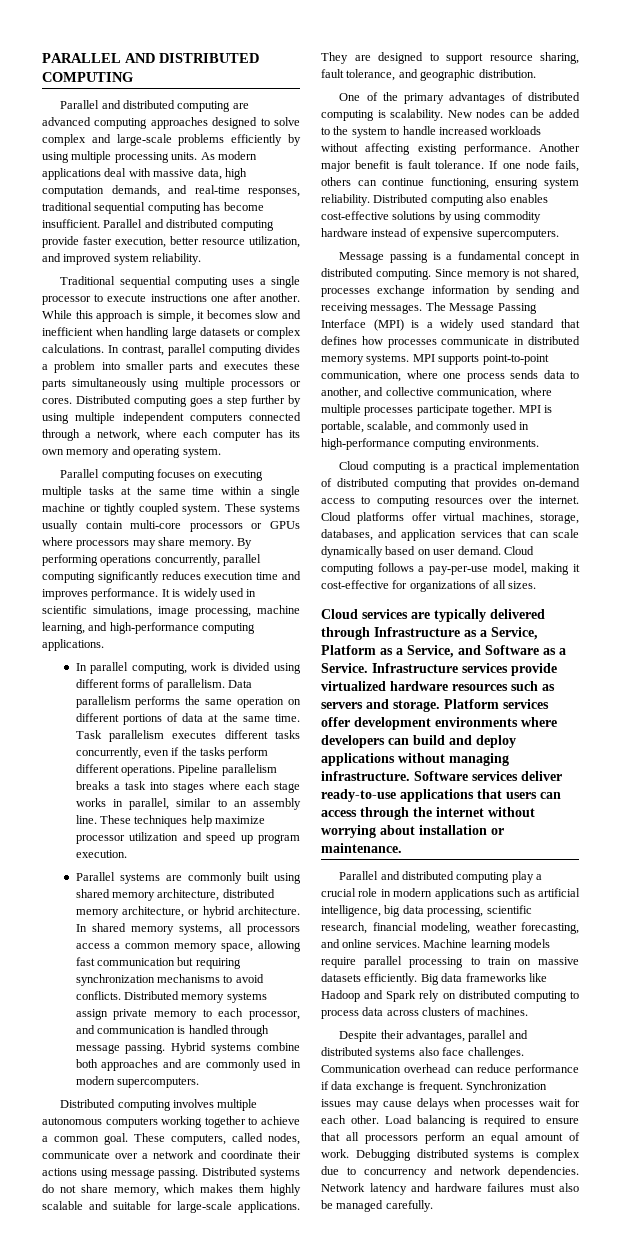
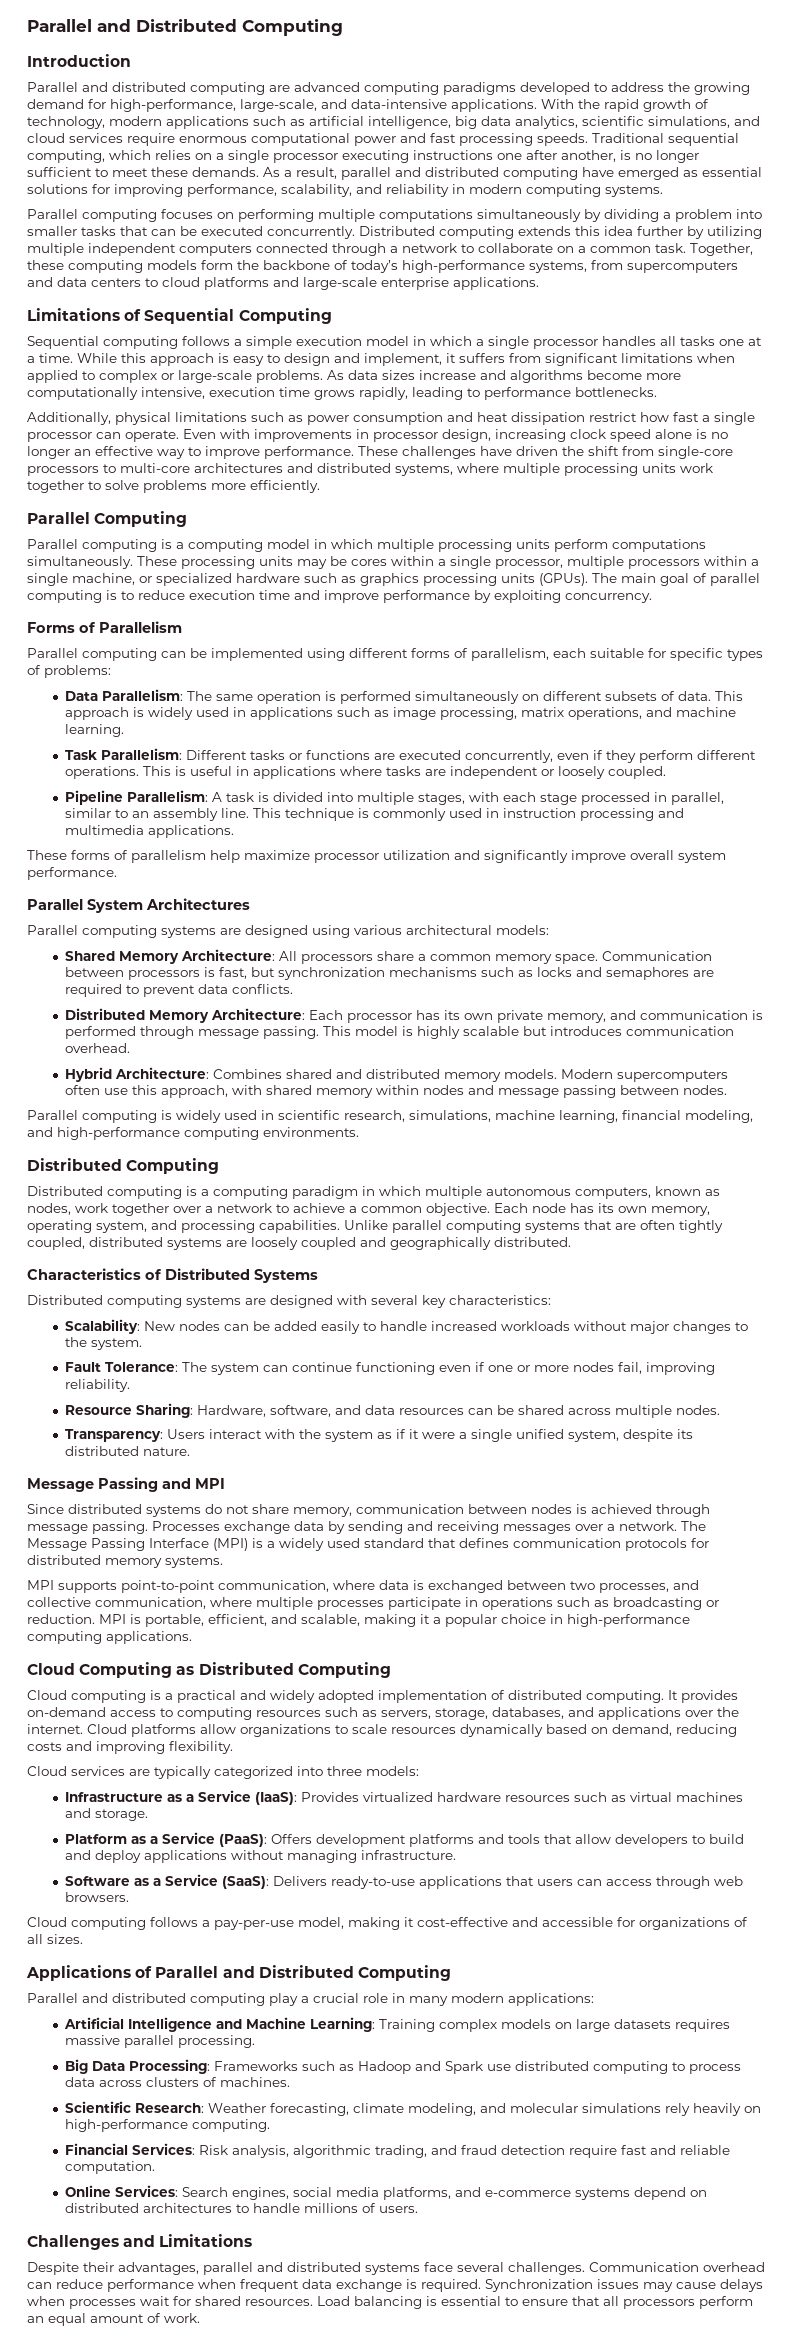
[42,53,259,63] [42,72,133,82] PARALLEL AND DISTRIBUTED COMPUTING -> [27,19,343,36] [27,54,131,67] Parallel and Distributed Computing // Introduction
[150,117,300,129] [42,134,301,146] [42,151,257,163] [42,168,247,180] [42,185,300,197] [42,202,264,214] [42,219,274,231] [42,236,300,248] [42,253,202,265] [60,276,301,288] [42,293,300,305] [42,310,301,322] [42,327,301,339] [42,344,300,356] [42,361,300,373] [42,378,301,390] [42,395,247,407] approaches designed to solve complex and large-scale problems efficiently by using multiple processing units. As modern applications deal with massive data, high computation demands, and real-time responses, traditional sequential computing has become insufficient. Parallel and distributed computing provide faster execution, better resource utilization, and improved system reliability. // Traditional sequential computing uses a single processor to execute instructions one after another. While this approach is simple, it becomes slow and inefficient when handling large datasets or complex calculations. In contrast, parallel computing divides a problem into smaller parts and executes these parts simultaneously using multiple processors or cores. Distributed computing goes a step -> [443,82,750,95] [27,99,709,112] [27,116,760,129] [27,133,739,146] [27,150,699,163] [27,167,762,180] [27,184,663,197] [27,209,762,222] [27,226,633,239] paradigms developed to address the growing demand for high-performance, large-scale, and data-intensive applications. With the rapid growth of technology, modern applications such as artificial intelligence, big data analytics, scientific simulations, and cloud services require enormous computational power and fast processing speeds. Traditional sequential computing, which relies on a single processor executing instructions one after another, is no longer sufficient to meet these demands. As a result, parallel and distributed computing have emerged as essential solutions for improving performance, scalability, and reliability in modern computing systems. // Parallel computing focuses on performing multiple computations simultaneously by dividing a problem into smaller tasks that can be executed concurrently. Distributed computing extends this idea
[42,413,69,424] using -> [707,226,762,239] utilizing
[97,429,300,441] [42,446,221,458] [60,469,263,481] [42,486,300,498] [42,503,300,515] [42,520,300,532] [42,537,252,549] [42,554,262,566] [42,571,301,583] [42,588,257,600] [42,605,300,617] [42,622,256,634] [42,639,104,651] [75,662,301,674] [75,679,253,691] [75,696,301,708] [75,713,300,725] [75,730,300,742] network, where each computer has its own memory and operating system. // Parallel computing focuses on executing multiple tasks at the same time within a single machine or tightly coupled system. These systems usually contain multi-core processors or GPUs where processors may share memory. By performing operations concurrently, parallel computing significantly reduces execution time and improves performance. It is widely used in scientific simulations, image processing, machine learning, and high-performance computing applications. // In parallel computing, work is divided using different forms of parallelism. Data parallelism performs the same operation on different portions of data at the same time. Task parallelism executes different tasks -> [402,243,753,256] [27,260,738,273] [27,277,539,290] [27,308,332,324] [27,336,762,349] [27,353,735,366] [27,370,681,383] [27,387,657,400] [27,412,755,425] [27,429,728,442] [27,446,733,459] [27,463,713,476] [27,480,320,493] [27,511,188,527] [27,539,706,552] [27,556,759,569] [27,573,760,586] [27,590,652,603] [27,621,182,633] [27,648,763,661] [27,665,111,678] [65,689,744,704] [65,707,737,720] [65,724,125,737] [65,748,462,760] network to collaborate on a common task. Together, these computing models form the backbone of today’s high-performance systems, from supercomputers and data centers to cloud platforms and large-scale enterprise applications. // Limitations of Sequential Computing // Sequential computing follows a simple execution model in which a single processor handles all tasks one at a time. While this approach is easy to design and implement, it suffers from significant limitations when applied to complex or large-scale problems. As data sizes increase and algorithms become more computationally intensive, execution time grows rapidly, leading to performance bottlenecks. // Additionally, physical limitations such as power consumption and heat dissipation restrict how fast a single processor can operate. Even with improvements in processor design, increasing clock speed alone is no longer an effective way to improve performance. These challenges have driven the shift from single-core processors to multi-core architectures and distributed systems, where multiple processing units work together to solve problems more efficiently. // Parallel Computing // Parallel computing is a computing model in which multiple processing units perform computations simultaneously. These processing units may be cores within a single processor, multiple processors within a single machine, or specialized hardware such as graphics processing units (GPUs). The main goal of parallel computing is to reduce execution time and improve performance by exploiting concurrency. // Forms of Parallelism // Parallel computing can be implemented using different forms of parallelism, each suitable for specific types of problems: // Data Parallelism: The same operation is performed simultaneously on different subsets of data. This approach is widely used in applications such as image processing, matrix operations, and machine learning. // Task Parallelism: Different tasks or functions are executed
[181,747,226,756] the tasks -> [606,750,637,763] they
[178,764,277,776] [75,781,240,793] Pipeline parallelism breaks a task into stages where -> [143,766,667,779] [65,790,500,805] This is useful in applications where tasks are independent or loosely coupled. // Pipeline Parallelism: A task is divided into multiple stages, with
[75,798,106,807] works -> [581,792,651,805] processed
[99,815,188,827] These techniques -> [253,808,685,821] [65,825,235,838] [27,850,206,863] This technique is commonly used in instruction processing and multimedia applications. // These forms of parallelism
[206,832,301,844] [75,850,127,858] [75,872,301,884] [75,889,275,901] [75,906,301,918] [75,923,300,935] [75,940,301,952] [75,957,241,969] [75,974,264,986] [75,991,267,1003] [75,1008,300,1020] speed up program execution. // Parallel systems are commonly built using shared memory architecture, distributed memory architecture, or hybrid architecture. In shared memory systems, all processors access a common memory space, allowing fast communication but requiring synchronization mechanisms to avoid conflicts. Distributed memory systems assign private memory to each processor, -> [484,850,726,863] [27,867,117,880] [27,898,250,913] [27,925,549,938] [65,949,713,964] [65,967,715,980] [65,984,294,997] [65,1008,607,1023] significantly improve overall system performance. // Parallel System Architectures // Parallel computing systems are designed using various architectural models: // Shared Memory Architecture: All processors share a common memory space. Communication between processors is fast, but synchronization mechanisms such as locks and semaphores are required to prevent data conflicts. // Distributed Memory Architecture: Each processor has its own private memory,
[188,1025,270,1037] [75,1042,300,1054] [75,1059,301,1071] [75,1076,199,1088] [60,1099,258,1111] [42,1116,300,1128] [42,1133,300,1145] [42,1150,301,1159] [42,1167,258,1179] handled through message passing. Hybrid systems combine both approaches and are commonly used in modern supercomputers. // Distributed computing involves multiple autonomous computers working together to achieve a common goal. These computers, called nodes, communicate over a network and coordinate their actions using message passing. Distributed -> [65,1026,735,1039] [65,1043,131,1053] [65,1067,729,1082] [65,1085,728,1098] [27,1110,753,1123] [27,1127,359,1140] [27,1158,220,1174] [27,1186,720,1199] [27,1203,710,1216] [27,1220,723,1233] [27,1237,571,1250] [27,1268,318,1283] [27,1295,551,1308] [65,1319,749,1334] [65,1337,143,1350] [65,1362,716,1375] [65,1379,131,1392] [65,1403,721,1418] [65,1429,694,1442] [65,1446,191,1456] [27,1477,225,1492] [27,1504,142,1514] performed through message passing. This model is highly scalable but introduces communication overhead. // Hybrid Architecture: Combines shared and distributed memory models. Modern supercomputers often use this approach, with shared memory within nodes and message passing between nodes. // Parallel computing is widely used in scientific research, simulations, machine learning, financial modeling, and high-performance computing environments. // Distributed Computing // Distributed computing is a computing paradigm in which multiple autonomous computers, known as nodes, work together over a network to achieve a common objective. Each node has its own memory, operating system, and processing capabilities. Unlike parallel computing systems that are often tightly coupled, distributed systems are loosely coupled and geographically distributed. // Characteristics of Distributed Systems // Distributed computing systems are designed with several key characteristics: // Scalability: New nodes can be added easily to handle increased workloads without major changes to the system. // Fault Tolerance: The system can continue functioning even if one or more nodes fail, improving reliability. // Resource Sharing: Hardware, software, and data resources can be shared across multiple nodes. // Transparency: Users interact with the system as if it were a single unified system, despite its distributed nature. // Message Passing and MPI // Since distributed
[164,1184,301,1196] [42,1201,300,1213] [321,52,579,64] [321,69,536,81] [339,92,580,104] [321,109,580,121] [321,126,542,138] [321,143,580,155] [321,160,579,172] [321,177,579,189] [321,194,548,206] [321,211,541,223] [321,228,559,240] [339,251,580,263] [321,268,579,280] [321,285,580,297] [321,303,423,314] which makes them highly scalable and suitable for large-scale applications. They are designed to support resource sharing, fault tolerance, and geographic distribution. // One of the primary advantages of distributed computing is scalability. New nodes can be added to the system to handle increased workloads without affecting existing performance. Another major benefit is fault tolerance. If one node fails, others can continue functioning, ensuring system reliability. Distributed computing also enables cost-effective solutions by using commodity hardware instead of expensive supercomputers. // Message passing is a fundamental concept in distributed computing. Since memory is not shared, processes exchange information by sending and receiving messages. -> [356,1504,710,1517] [27,1521,677,1534] communication between nodes is achieved through message passing. Processes exchange data by sending and receiving messages over a network.
[361,336,525,348] how processes communicate in -> [513,1538,709,1551] communication protocols for
(410, 359) none -> (223, 1562) //
[443,370,579,382] [321,387,361,399] one process sends data to another, -> [379,1580,669,1593] data is exchanged between two processes,
[472,404,552,416] [321,421,529,433] [321,438,539,450] together. MPI is portable, scalable, and commonly used in high-performance computing environments. -> [465,1597,719,1610] [27,1614,690,1627] [27,1631,192,1644] [27,1662,391,1678] in operations such as broadcasting or reduction. MPI is portable, efficient, and scalable, making it a popular choice in high-performance computing applications. // Cloud Computing as Distributed Computing
(499, 467) none -> [240,1690,374,1703] and widely adopted
[393,478,471,490] computing that -> [586,1690,678,1703] computing. It
(483, 501) none -> [325,1707,681,1720] such as servers, storage, databases, and applications
[411,512,579,524] [321,529,579,541] [321,546,501,558] offer virtual machines, storage, databases, and application services that can scale dynamically based on user demand. -> [200,1724,737,1737] [27,1741,233,1754] [27,1766,419,1779] [65,1790,744,1805] [65,1808,149,1821] [65,1832,745,1847] [65,1850,457,1863] [65,1874,744,1889] [65,1892,130,1902] allow organizations to scale resources dynamically based on demand, reducing costs and improving flexibility. // Cloud services are typically categorized into three models: // Infrastructure as a Service (IaaS): Provides virtualized hardware resources such as virtual machines and storage. // Platform as a Service (PaaS): Offers development platforms and tools that allow developers to build and deploy applications without managing infrastructure. // Software as a Service (SaaS): Delivers ready-to-use applications that users can access through web browsers. //
(389, 584) none -> [512,1917,613,1927] and accessible
[321,609,545,622] [321,627,538,640] [321,645,566,658] [321,663,557,676] [321,681,555,691] [321,699,549,712] [321,717,557,730] [321,735,516,748] [321,753,509,766] [321,771,562,781] [321,789,561,802] [321,807,535,820] [321,825,504,838] [321,843,402,853] Cloud services are typically delivered through Infrastructure as a Service, Platform as a Service, and Software as a Service. Infrastructure services provide virtualized hardware resources such as servers and storage. Platform services offer development environments where developers can build and deploy applications without managing infrastructure. Software services deliver ready-to-use applications that users can access through the internet without worrying about installation or maintenance. -> [26,1965,451,1981] Applications of Parallel and Distributed Computing
[393,888,580,900] [321,905,532,917] [321,922,579,934] [321,939,550,951] [321,956,579,968] [321,973,547,985] modern applications such as artificial intelligence, big data processing, scientific research, financial modeling, weather forecasting, and online services. Machine learning models require parallel processing to train on massive datasets efficiently. Big data frameworks like -> [409,1993,594,2006] [64,2017,731,2032] [65,2035,256,2048] [65,2059,355,2074] many modern applications: // Artificial Intelligence and Machine Learning: Training complex models on large datasets requires massive parallel processing. // Big Data Processing: Frameworks such as
[419,990,456,1002] rely on -> [487,2064,512,2071] use
(528, 1011) none -> [65,2101,762,2116] [65,2119,271,2132] [65,2143,731,2158] [65,2161,156,2174] [65,2185,708,2200] [65,2203,419,2213] [27,2234,253,2250] // Scientific Research: Weather forecasting, climate modeling, and molecular simulations rely heavily on high-performance computing. // Financial Services: Risk analysis, algorithmic trading, and fraud detection require fast and reliable computation. // Online Services: Search engines, social media platforms, and e-commerce systems depend on distributed architectures to handle millions of users. // Challenges and Limitations
[418,1047,465,1056] also face -> [424,2262,504,2272] face several
[321,1081,329,1090] if -> [198,2279,299,2292] when frequent
[418,1081,463,1093] frequent. -> [421,2279,481,2292] required.
[321,1115,379,1124] each other. -> [195,2296,313,2306] shared resources.
[484,1115,527,1127] required -> [441,2296,501,2306] essential
[355,1149,580,1161] [321,1166,579,1178] [321,1183,579,1195] [321,1200,433,1212] Debugging distributed systems is complex due to concurrency and network dependencies. Network latency and hardware failures must also be managed carefully. -> (200, 2318) none

